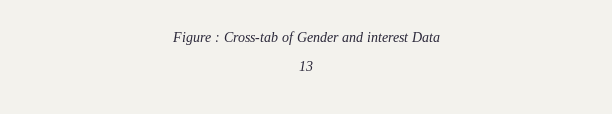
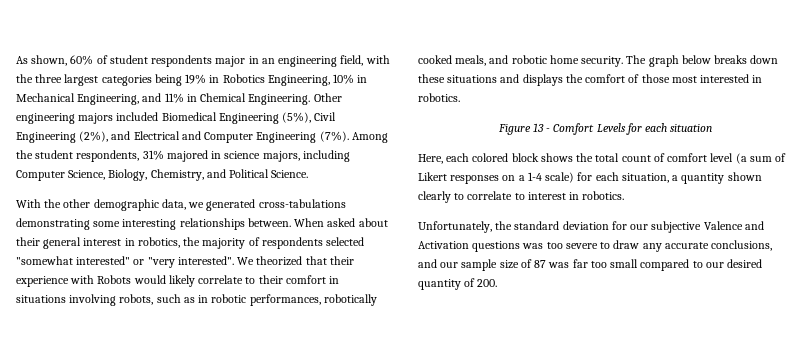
[171,31,440,45] [299,61,313,71] Figure : Cross-tab of Gender and interest Data // 13 -> [16,55,390,67] [16,74,368,86] [16,93,342,105] [16,112,337,124] [16,131,388,143] [16,150,350,162] [16,169,309,181] [16,199,346,211] [16,218,388,230] [16,237,365,249] [16,256,354,268] [16,275,340,287] [16,294,377,306] [418,55,779,67] [418,74,763,86] [418,93,460,102] [497,123,713,135] [418,153,787,164] [418,172,762,184] [418,191,625,203] [418,221,764,233] [418,240,773,252] [418,259,763,271] [418,278,498,290] As shown, 60% of student respondents major in an engineering field, with the three largest categories being 19% in Robotics Engineering, 10% in Mechanical Engineering, and 11% in Chemical Engineering. Other engineering majors included Biomedical Engineering (5%), Civil Engineering (2%), and Electrical and Computer Engineering (7%). Among the student respondents, 31% majored in science majors, including Computer Science, Biology, Chemistry, and Political Science. // With the other demographic data, we generated cross-tabulations demonstrating some interesting relationships between. When asked about their general interest in robotics, the majority of respondents selected "somewhat interested" or "very interested". We theorized that their experience with Robots would likely correlate to their comfort in situations involving robots, such as in robotic performances, robotically cooked meals, and robotic home security. The graph below breaks down these situations and displays the comfort of those most interested in robotics. // Figure 13 - Comfort Levels for each situation // Here, each colored block shows the total count of comfort level (a sum of Likert responses on a 1-4 scale) for each situation, a quantity shown clearly to correlate to interest in robotics. // Unfortunately, the standard deviation for our subjective Valence and Activation questions was too severe to draw any accurate conclusions, and our sample size of 87 was far too small compared to our desired quantity of 200.

